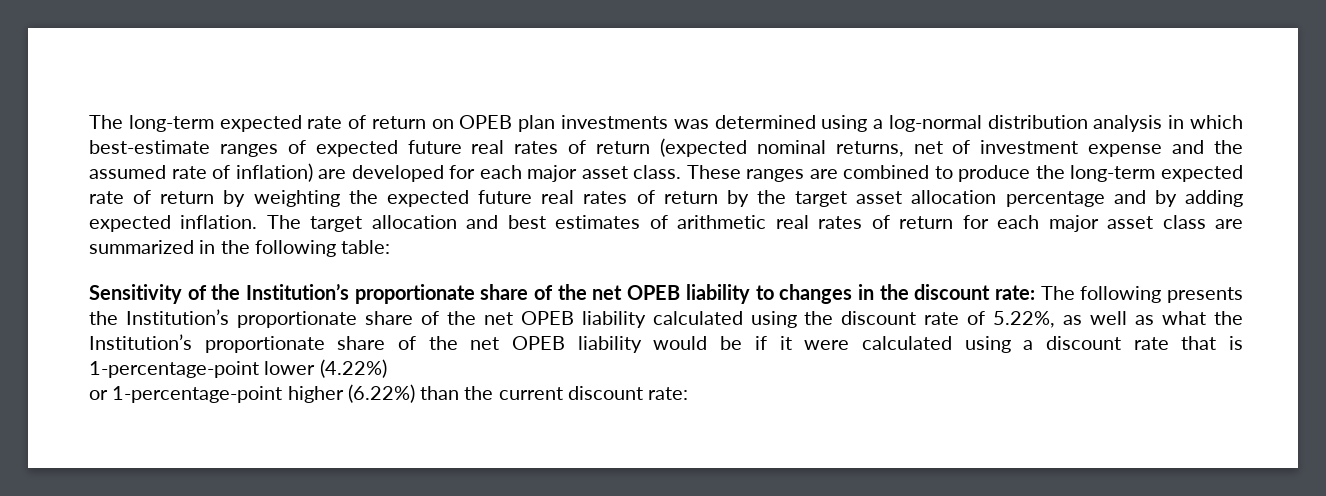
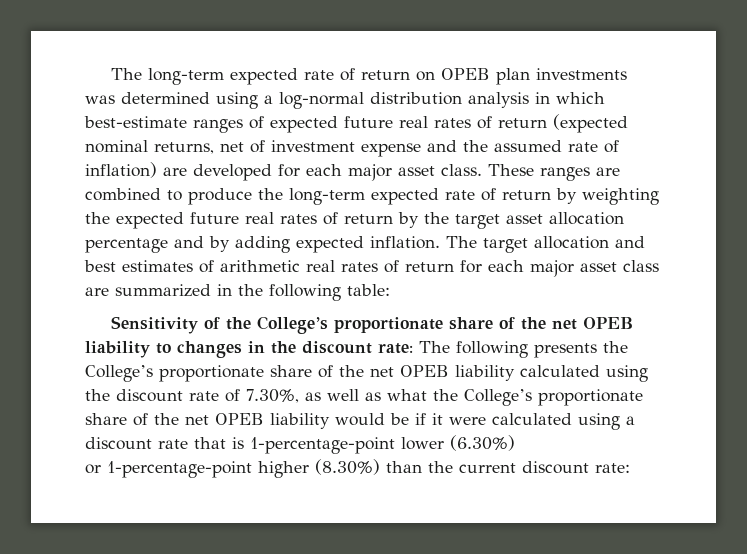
[246,283,350,300] Institution’s -> [256,316,328,334] College’s
[125,309,229,325] Institution’s -> [85,365,153,382] College’s
[993,311,1056,328] 5.22%, -> [246,389,299,403] 7.30%,
[89,334,192,350] Institution’s -> [464,389,532,406] College’s
[319,359,387,378] (4.22%) -> [450,435,515,451] (6.30%)
[347,384,415,403] (6.22%) -> [315,459,380,475] (8.30%)

